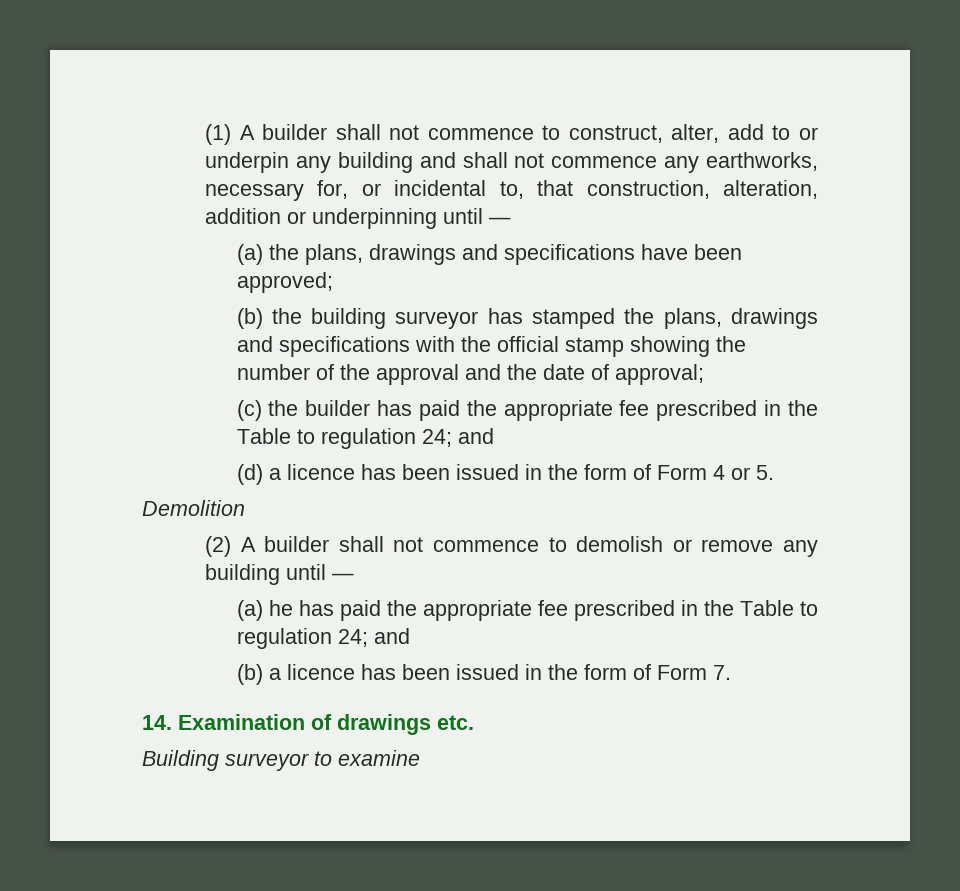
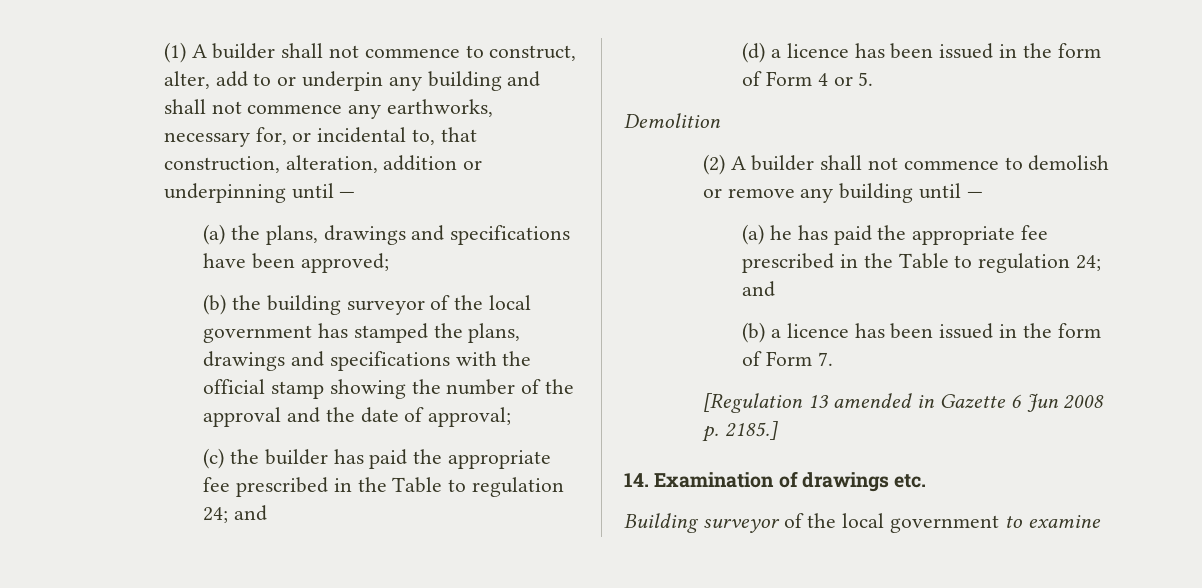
(479, 320) none -> [430,295,532,310] [203,325,313,343] of the local government
(731, 672) none -> [702,393,1105,413] [701,421,778,442] // [Regulation 13 amended in Gazette 6 Jun 2008 p. 2185.]
(309, 762) none -> [783,513,1000,533] of the local government

